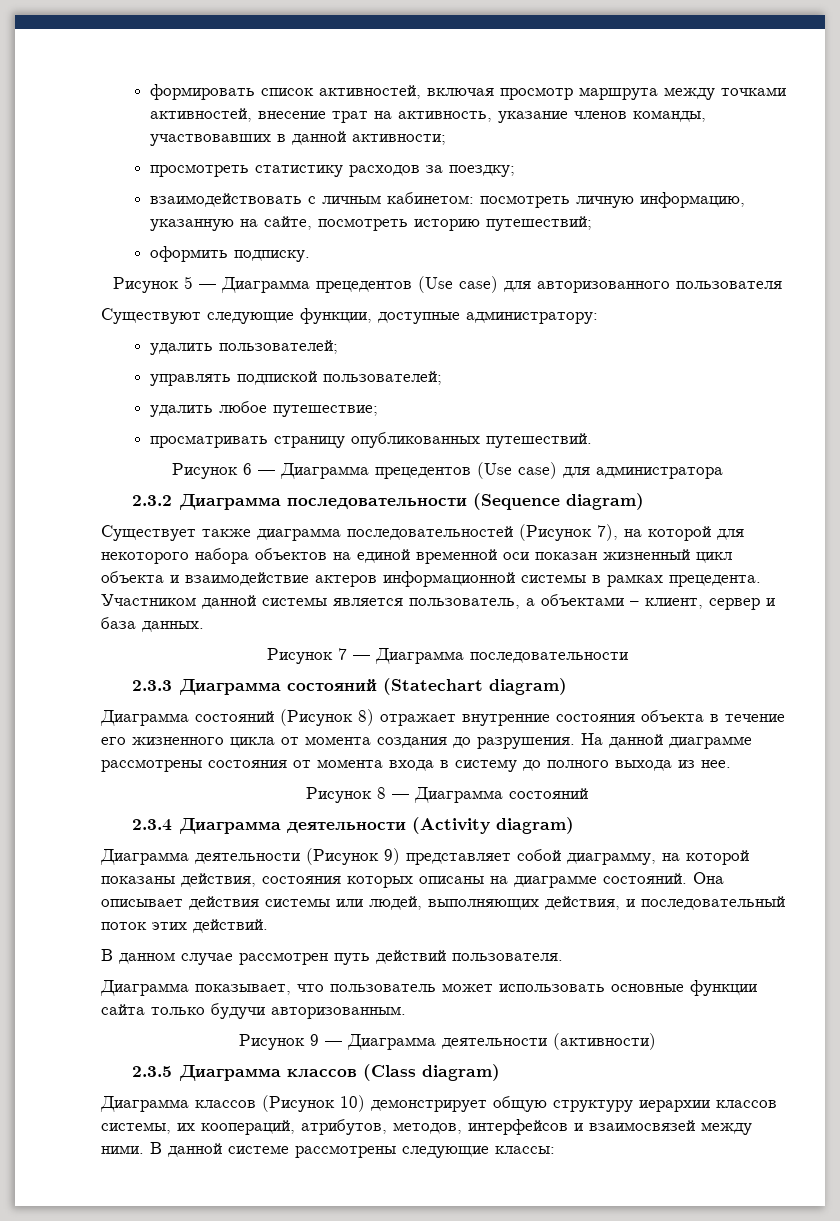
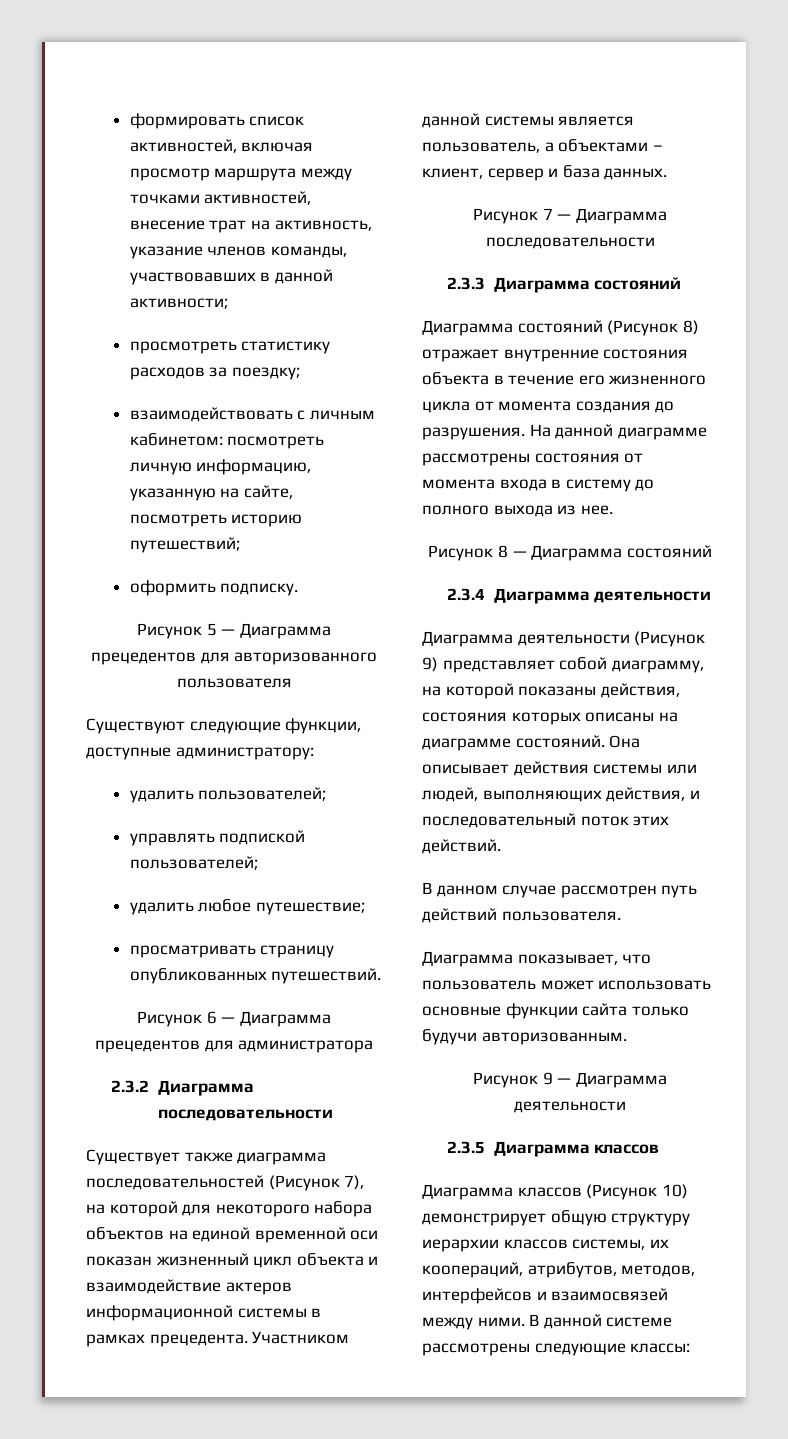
[417,276,498,293] (Use case) -> (196, 658) none
[476,462,557,479] (Use case) -> (200, 1046) none
[473,493,645,510] (Sequence diagram) -> (333, 1115) none
[383,678,568,695] (Statechart diagram) -> (682, 283) none
[412,817,575,834] (Activity diagram) -> (712, 597) none
[552,1033,656,1050] (активности) -> (626, 1107) none
[363,1064,501,1081] (Class diagram) -> (660, 1149) none

